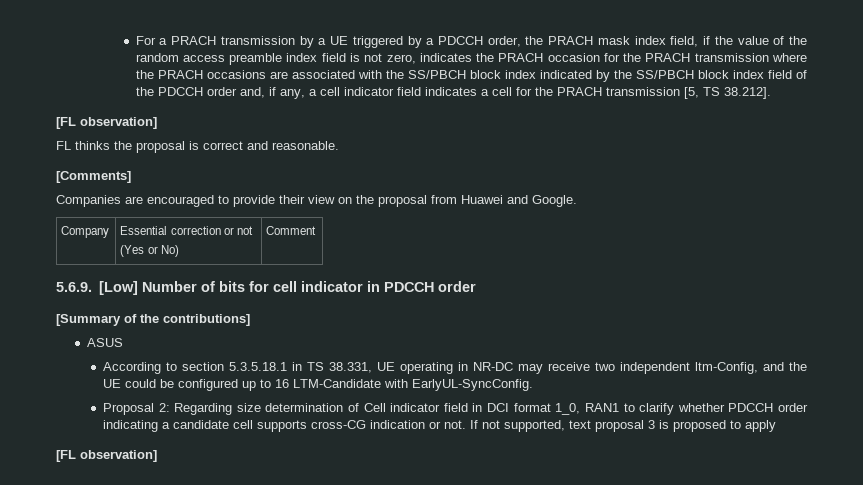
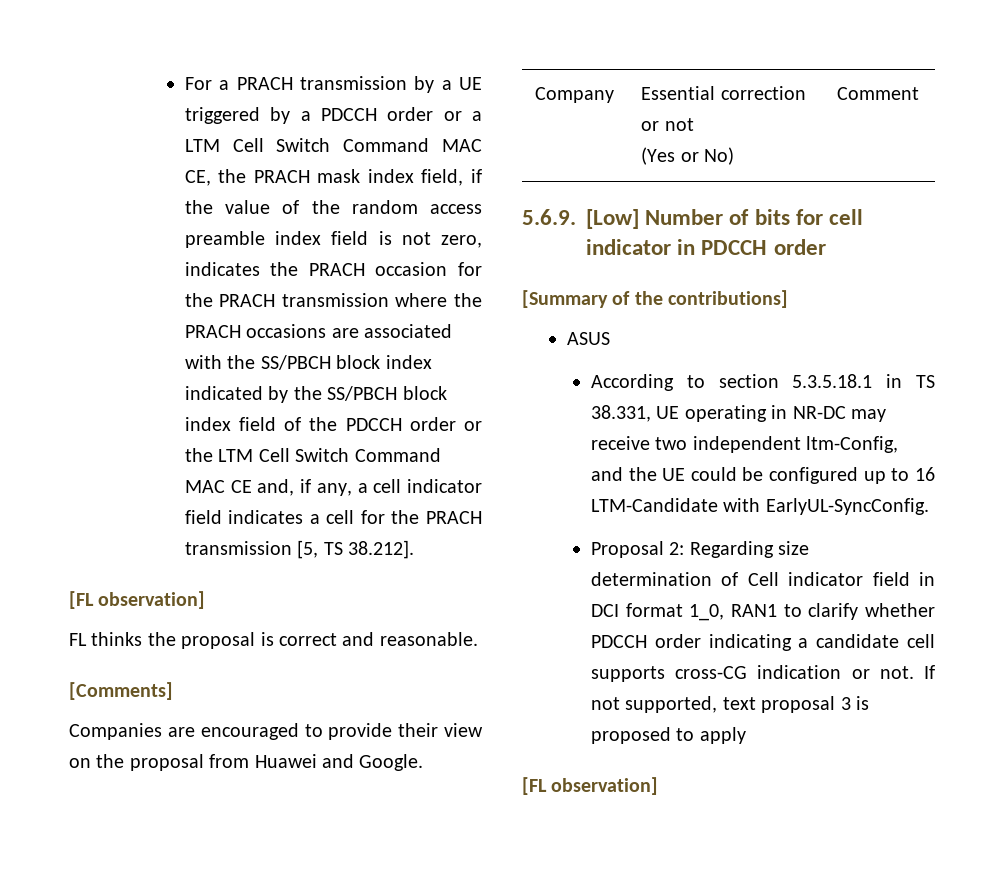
[487,36,521,47] order, -> [387,107,483,121] [184,138,482,152] [184,170,211,186] order or a LTM Cell Switch Command MAC CE,
(237, 91) none -> [463,421,482,431] [184,448,441,462] [184,480,252,493] or the LTM Cell Switch Command MAC CE

